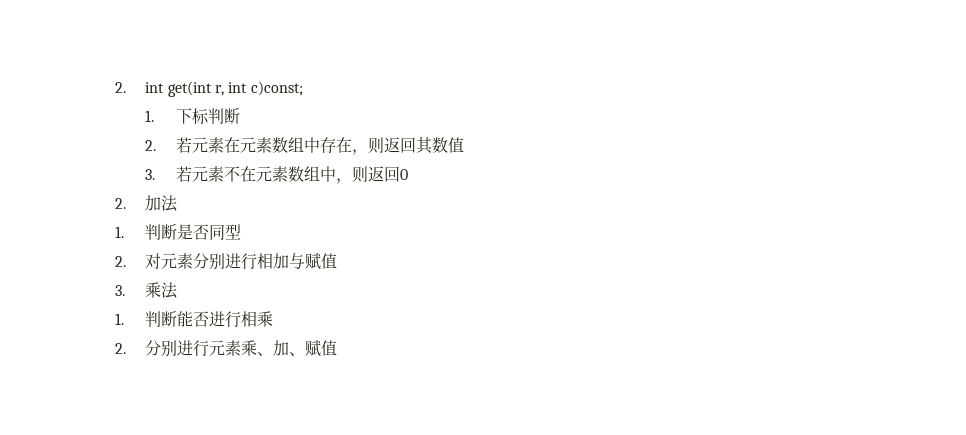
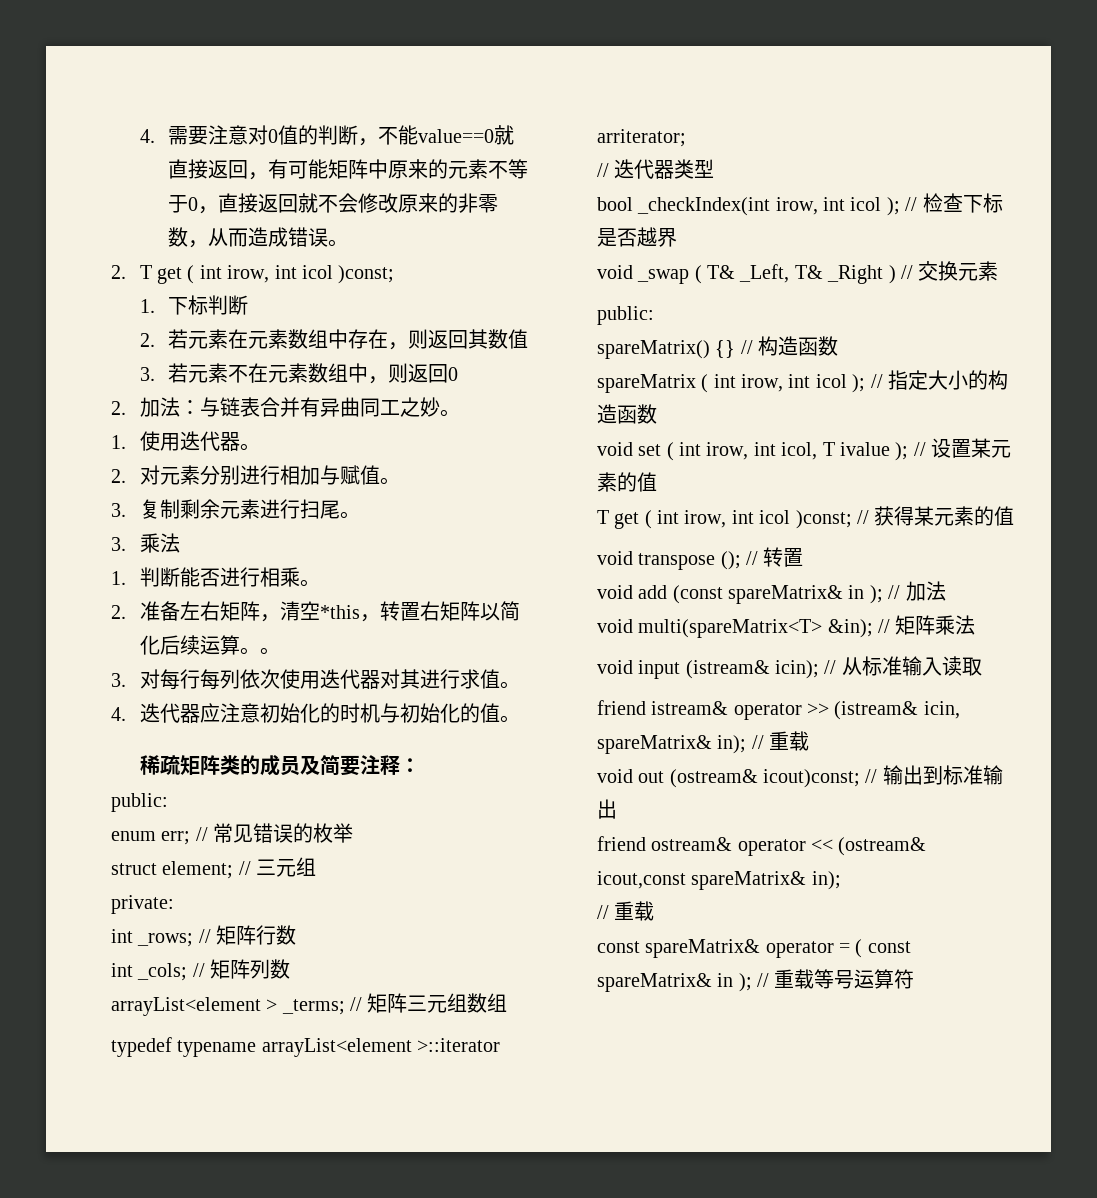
[115,81,303,97] 2. int get(int r, int c)const; -> [139,125,515,146] [168,159,529,180] [168,193,499,214] [168,227,349,248] [110,265,395,284] 4.需要注意对0值的判断，不能value==0就直接返回，有可能矩阵中原来的元素不等于0，直接返回就不会修改原来的非零数，从而造成错误。 // 2. T get ( int irow, int icol )const;
[115,224,242,241] // 1.判断是否同型 -> [179,397,460,417] [110,431,260,451] ：与链表合并有异曲同工之妙。 // 1.使用迭代器。
(338, 261) none -> [379,477,400,485] [110,499,360,519] 。 // 3.复制剩余元素进行扫尾。
[115,340,338,357] // 2.分别进行元素乘、加、赋值 -> [299,579,320,587] [110,601,520,622] [139,635,280,655] [110,669,520,690] [110,703,520,723] [139,754,420,776] [110,793,168,812] [110,823,354,845] [110,857,317,879] [110,895,174,914] [110,925,297,947] [110,959,291,981] [110,993,508,1016] [110,1037,501,1057] [596,129,686,147] [596,159,715,179] [596,193,1003,216] [596,227,677,247] [596,261,999,284] [596,306,654,325] [596,336,839,359] [596,370,1009,393] [596,404,657,424] [596,438,1012,461] [596,472,657,492] [596,506,1015,529] [596,547,804,570] [596,581,946,604] [596,615,976,638] [596,656,982,679] [596,700,960,720] [596,731,810,754] [596,765,1003,788] [596,799,617,819] [596,836,927,856] [596,871,841,890] [596,901,655,921] [596,939,911,958] [596,969,915,992] 。 // 2.准备左右矩阵，清空*this，转置右矩阵以简化后续运算。。 // 3.对每行每列依次使用迭代器对其进行求值。 // 4.迭代器应注意初始化的时机与初始化的值。 // 稀疏矩阵类的成员及简要注释： // public: // enum err; // 常见错误的枚举 // struct element; // 三元组 // private: // int _rows; // 矩阵行数 // int _cols; // 矩阵列数 // arrayList<element > _terms; // 矩阵三元组数组 // typedef typename arrayList<element >::iterator arriterator; // // 迭代器类型 // bool _checkIndex(int irow, int icol ); // 检查下标是否越界 // void _swap ( T& _Left, T& _Right ) // 交换元素 // public: // spareMatrix() {} // 构造函数 // spareMatrix ( int irow, int icol ); // 指定大小的构造函数 // void set ( int irow, int icol, T ivalue ); // 设置某元素的值 // T get ( int irow, int icol )const; // 获得某元素的值 // void transpose (); // 转置 // void add (const spareMatrix& in ); // 加法 // void multi(spareMatrix<T> &in); // 矩阵乘法 // void input (istream& icin); // 从标准输入读取 // friend istream& operator >> (istream& icin, spareMatrix& in); // 重载 // void out (ostream& icout)const; // 输出到标准输出 // friend ostream& operator << (ostream& icout,const spareMatrix& in); // // 重载 // const spareMatrix& operator = ( const spareMatrix& in ); // 重载等号运算符

